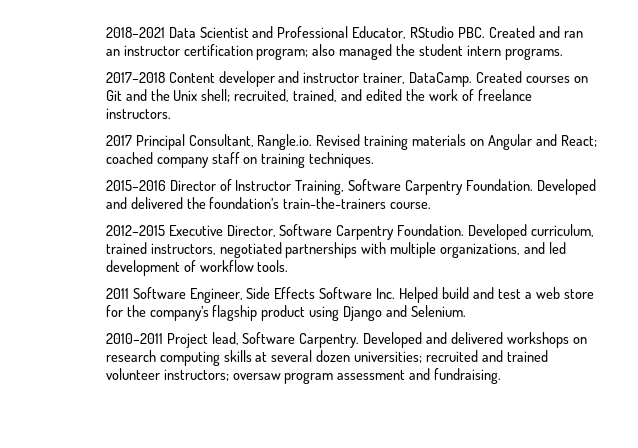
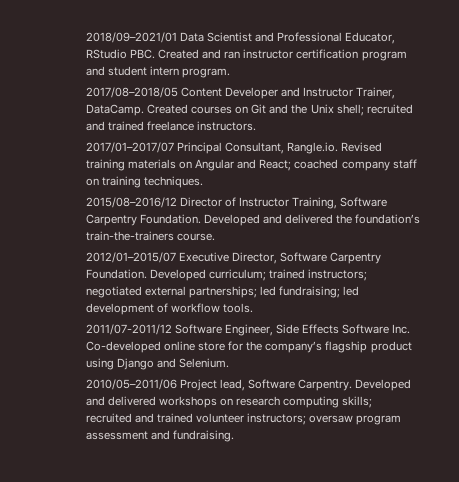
[105,27,165,38] 2018–2021 -> [85,32,177,43] 2018/09–2021/01
[105,49,120,56] an -> (241, 55) none
[256,44,563,60] [105,71,406,87] program; also managed the student intern programs. // 2017–2018 Content developer and instructor trainer, -> [361,51,407,61] [85,66,231,78] [85,87,396,99] program and student intern program. // 2017/08–2018/05 Content Developer and Instructor Trainer,
[234,89,474,102] recruited, trained, and edited the work of -> [366,104,413,114] [85,121,144,131] recruited and trained
[105,135,132,146] 2017 -> [85,142,174,153] 2017/01–2017/07
[105,180,166,191] 2015–2016 -> [85,197,177,208] 2015/08–2016/12
[105,225,165,236] 2012–2015 -> [85,252,176,263] 2012/01–2015/07
[531,224,595,237] [105,242,546,258] curriculum, trained instructors, negotiated partnerships with multiple organizations, and -> [209,269,368,281] [85,286,341,298] curriculum; trained instructors; negotiated external partnerships; led fundraising;
[105,288,129,299] 2011 -> [85,324,172,335] 2011/07-2011/12
[399,287,560,303] Helped build and test a web -> [85,341,195,353] Co-developed online
[105,333,163,344] 2010–2011 -> [85,379,177,390] 2010/05–2011/06
[223,350,423,363] skills at several dozen universities; -> [342,396,373,408] skills;

